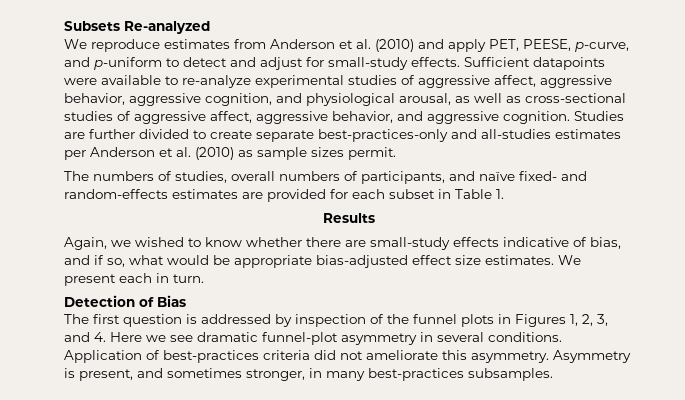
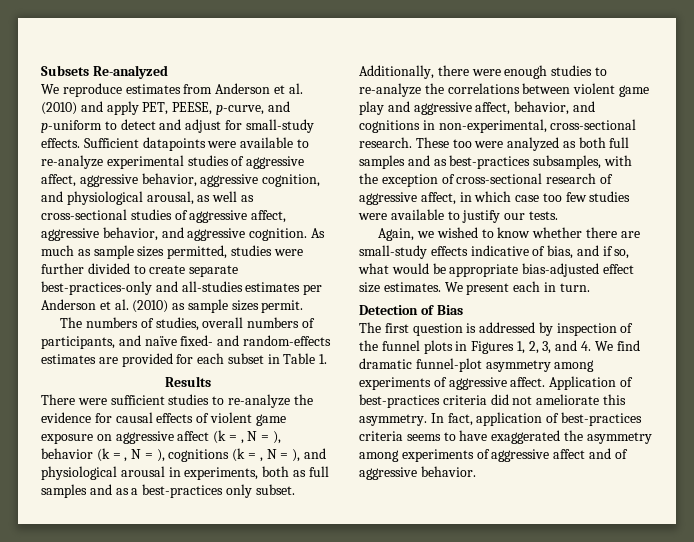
[574,111,624,121] [64,132,85,139] Studies are -> [310,228,325,238] [41,245,303,259] As much as sample sizes permitted, studies were
(375, 218) none -> [41,394,313,408] [41,412,286,426] [41,430,282,444] [41,448,326,462] [41,466,329,480] [41,484,295,498] [359,65,607,79] [359,83,649,97] [359,101,595,115] [359,119,637,133] [359,137,630,151] [359,155,632,169] [359,173,613,187] [359,191,631,205] [358,209,558,223] // There were sufficient studies to re-analyze the evidence for causal effects of violent game exposure on aggressive affect (k = , N = ), behavior (k = , N = ), cognitions (k = , N = ), and physiological arousal in experiments, both as full samples and as a best-practices only subset. Additionally, there were enough studies to re-analyze the correlations between violent game play and aggressive affect, behavior, and cognitions in non-experimental, cross-sectional research. These too were analyzed as both full samples and as best-practices subsamples, with the exception of cross-sectional research of aggressive affect, in which case too few studies were available to justify our tests.
[110,332,562,345] Here we see dramatic funnel-plot asymmetry in several conditions. -> [594,340,640,351] [359,358,595,372] [359,377,546,390] We find dramatic funnel-plot asymmetry among experiments of aggressive affect.
[553,350,631,363] [64,368,553,381] Asymmetry is present, and sometimes stronger, in many best-practices subsamples. -> [430,412,642,426] [359,430,652,444] [359,448,628,462] [359,466,476,480] In fact, application of best-practices criteria seems to have exaggerated the asymmetry among experiments of aggressive affect and of aggressive behavior.

